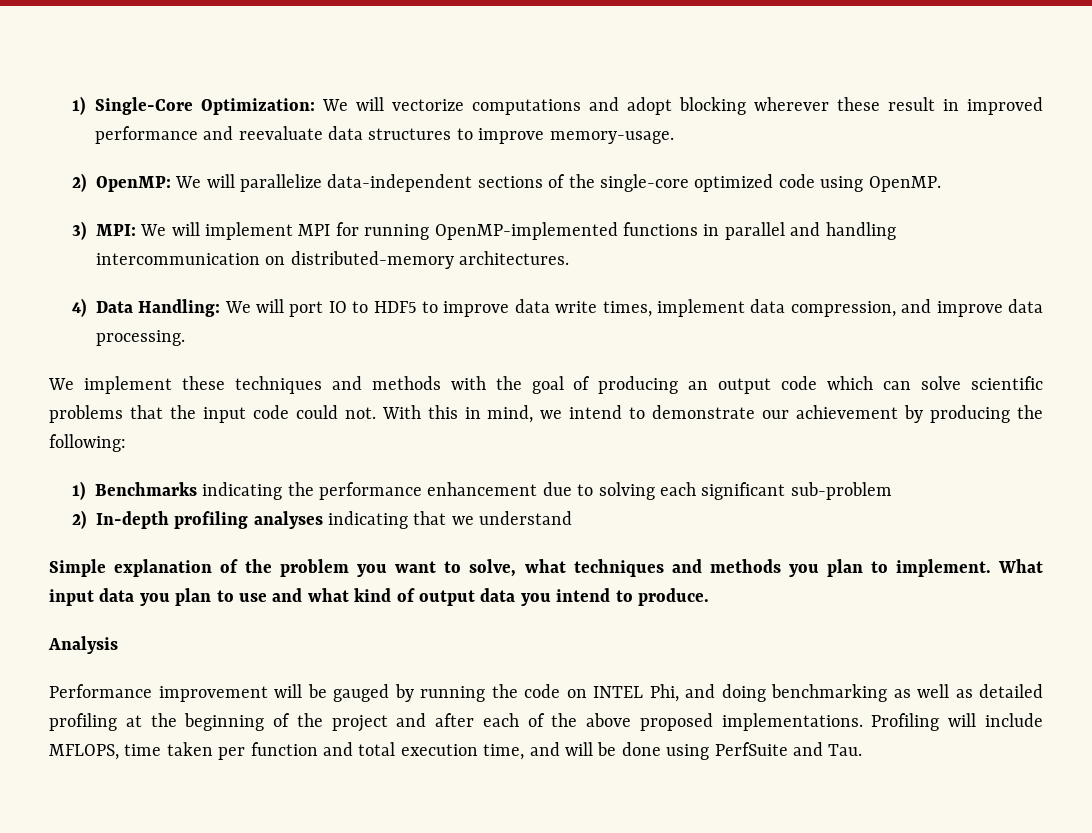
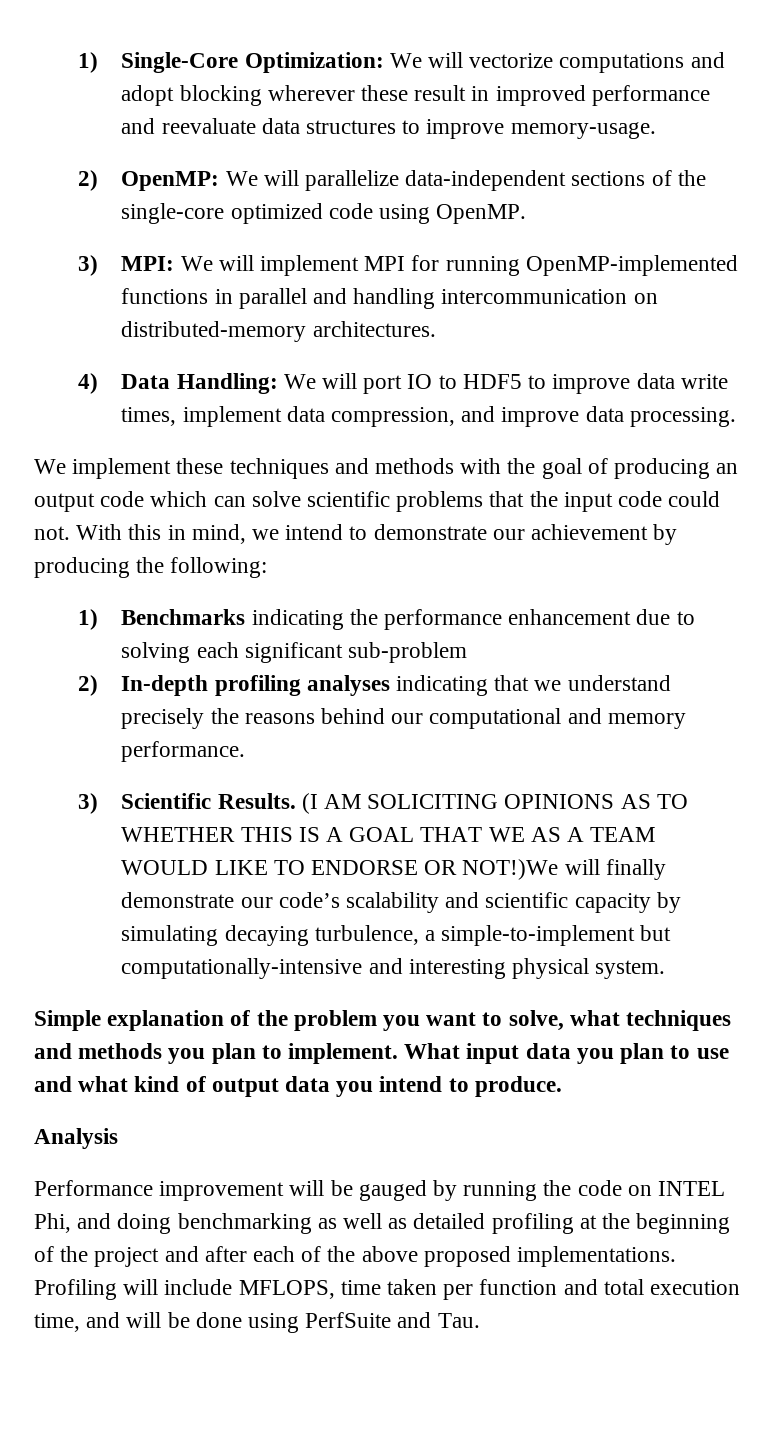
(573, 518) none -> [121,708,686,729] [121,741,246,762] [77,793,688,814] [121,827,656,842] [121,859,666,880] [121,892,681,913] [121,925,672,946] [121,958,666,979] precisely the reasons behind our computational and memory performance. // 3) Scientific Results. (I AM SOLICITING OPINIONS AS TO WHETHER THIS IS A GOAL THAT WE AS A TEAM WOULD LIKE TO ENDORSE OR NOT!)We will finally demonstrate our code’s scalability and scientific capacity by simulating decaying turbulence, a simple-to-implement but computationally-intensive and interesting physical system.

